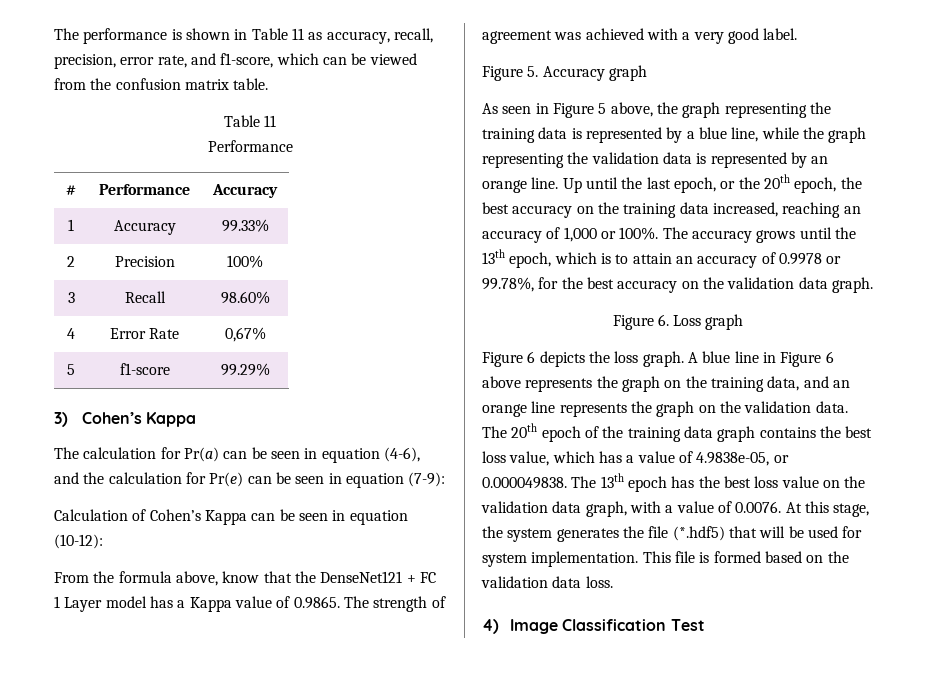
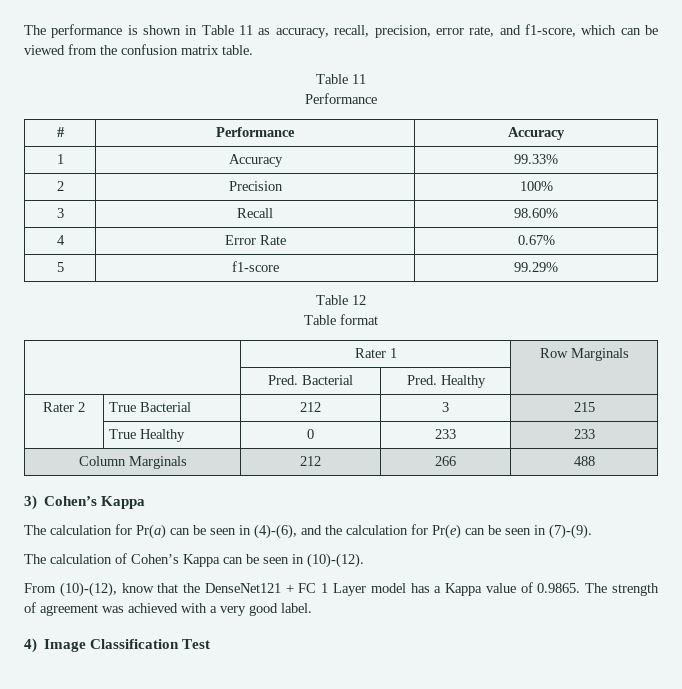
[224,327,266,342] 0,67% -> [517,235,555,245] 0.67%
(270, 369) none -> [316,295,366,305] [304,314,378,325] [354,348,397,358] [539,348,629,361] [268,375,353,385] [406,375,486,388] [43,402,85,412] [109,402,192,412] [299,402,321,412] [442,402,449,412] [573,402,595,412] [109,429,186,442] [306,429,314,439] [435,429,456,439] [573,429,595,439] [78,456,187,469] [299,456,321,466] [435,456,456,466] [573,456,595,466] // Table 12 // Table format // | Rater 1 | Row Marginals // | Pred. Bacterial | Pred. Healthy | // Rater 2 | True Bacterial | 212 | 3 | 215 // | True Healthy | 0 | 233 | 233 // Column Marginals | 212 | 266 | 488
[321,447,420,463] equation (4-6), -> [254,524,297,539] (4)-(6),
[345,472,446,488] [54,509,128,521] equation (7-9): // Calculation -> [549,524,592,539] [24,554,112,564] (7)-(9). // The calculation
[349,510,408,525] [54,534,103,549] equation (10-12): -> [307,553,364,568] (10)-(12).
[93,571,218,586] the formula above, -> [59,582,117,597] (10)-(12),
[482,65,647,81] [482,102,831,118] [482,127,867,143] [482,152,829,168] [482,174,862,193] [482,202,861,218] [482,227,856,243] [482,249,842,268] [482,277,873,293] [612,314,744,330] [482,351,834,367] [482,376,850,392] [482,401,848,417] [482,423,873,442] [482,451,789,466] [482,473,866,492] [481,501,870,517] [482,526,863,542] [482,551,849,567] [481,576,613,588] // Figure 5. Accuracy graph // As seen in Figure 5 above, the graph representing the training data is represented by a blue line, while the graph representing the validation data is represented by an orange line. Up until the last epoch, or the 20th epoch, the best accuracy on the training data increased, reaching an accuracy of 1,000 or 100%. The accuracy grows until the 13th epoch, which is to attain an accuracy of 0.9978 or 99.78%, for the best accuracy on the validation data graph. // Figure 6. Loss graph // Figure 6 depicts the loss graph. A blue line in Figure 6 above represents the graph on the training data, and an orange line represents the graph on the validation data. The 20th epoch of the training data graph contains the best loss value, which has a value of 4.9838e-05, or 0.000049838. The 13th epoch has the best loss value on the validation data graph, with a value of 0.0076. At this stage, the system generates the file (*.hdf5) that will be used for system implementation. This file is formed based on the validation data loss. -> (312, 608) none

